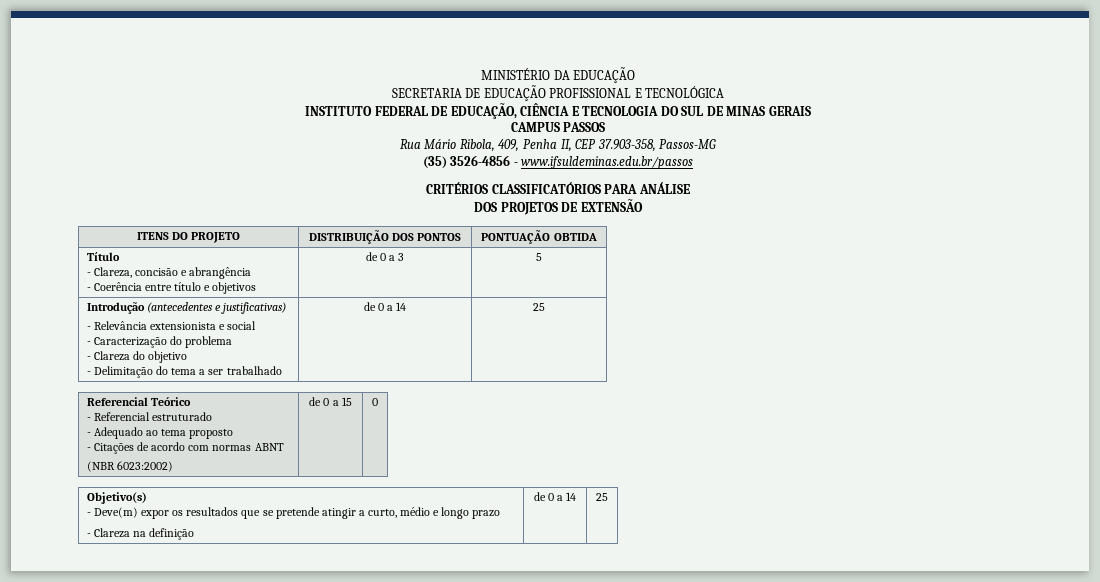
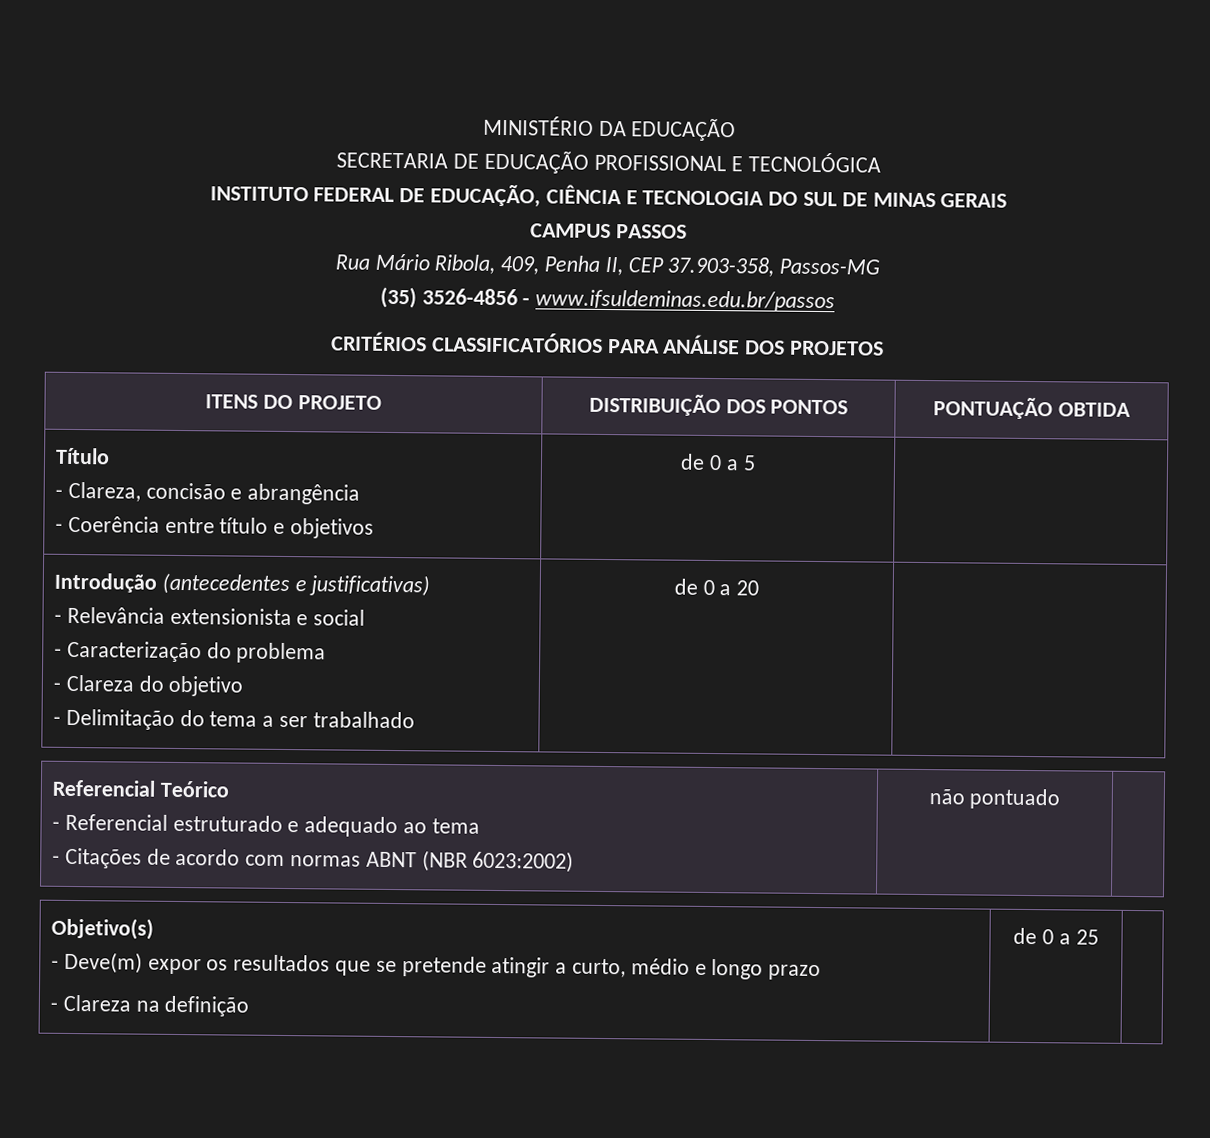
(690, 188) // -> (741, 344) none
[561,199,643,212] DE EXTENSÃO -> (885, 348) none
[398,253,405,261] [536,253,542,261] 3 | 5 -> [742,455,756,471] 5 |
[396,302,407,311] [533,303,545,311] 14 | 25 -> [736,580,760,596] 20 |
[86,427,143,439] // - Adequado -> [287,816,399,838] e adequado
[189,429,234,439] proposto -> (480, 826) none
(284, 447) // -> (417, 859) none
[309,397,352,406] [372,398,378,406] de 0 a 15 | 0 -> [928,788,1061,810] não pontuado |
[566,492,577,501] [596,493,608,501] 14 | 25 -> [1075,929,1099,945] 25 |

